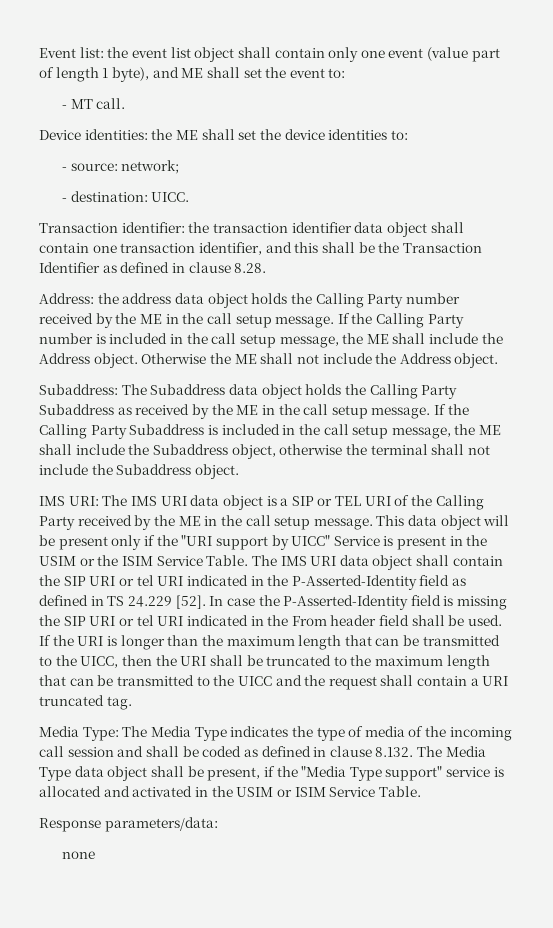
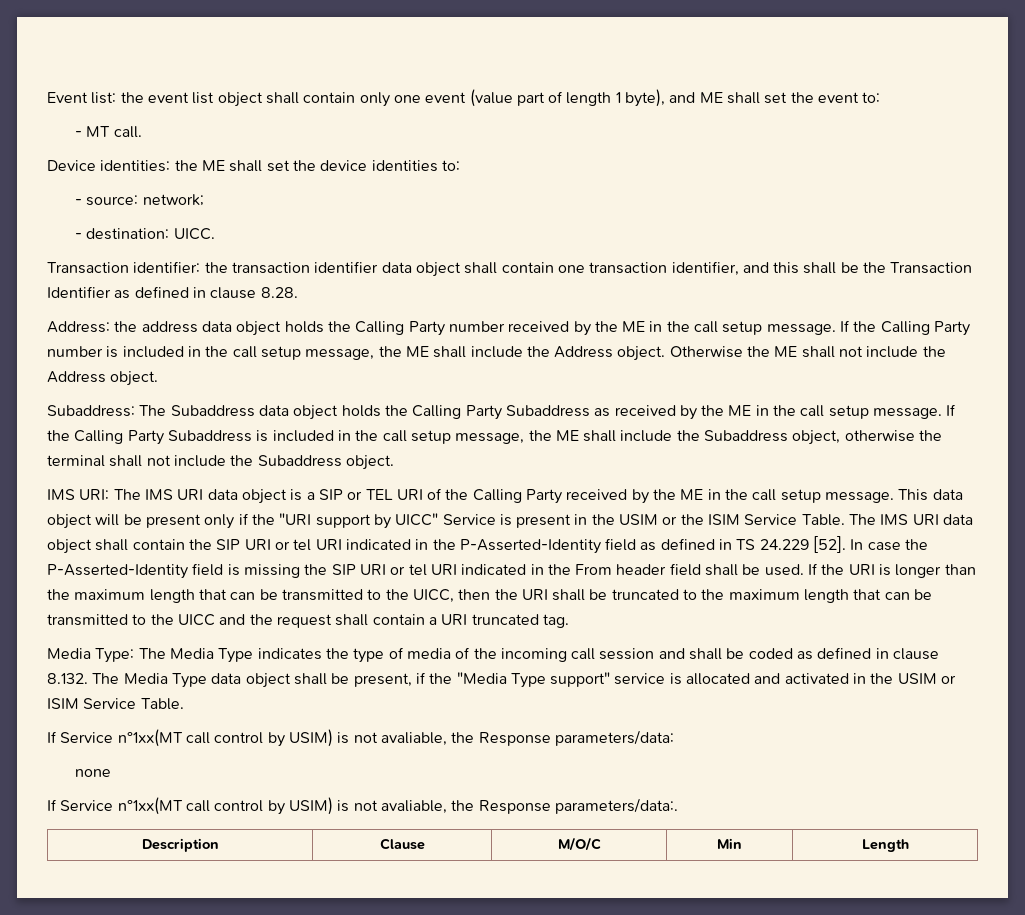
[39,817,218,832] [61,851,95,859] Response parameters/data: // none -> [47,729,674,747] [75,769,112,777] [47,797,678,815] [141,838,219,852] [379,838,425,850] [557,837,601,851] [717,838,742,849] [861,839,909,852] If Service n°1xx(MT call control by USIM) is not avaliable, the Response parameters/data: // none // If Service n°1xx(MT call control by USIM) is not avaliable, the Response parameters/data:. // Description | Clause | M/O/C | Min | Length

